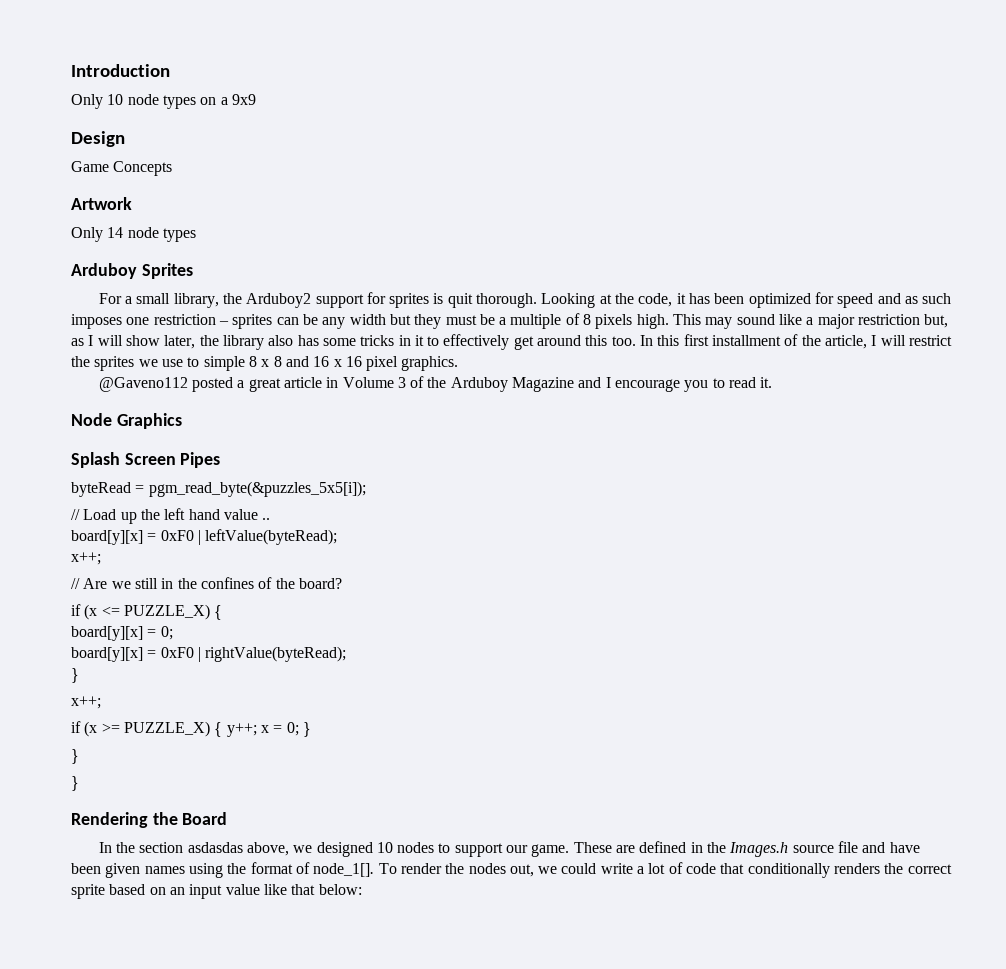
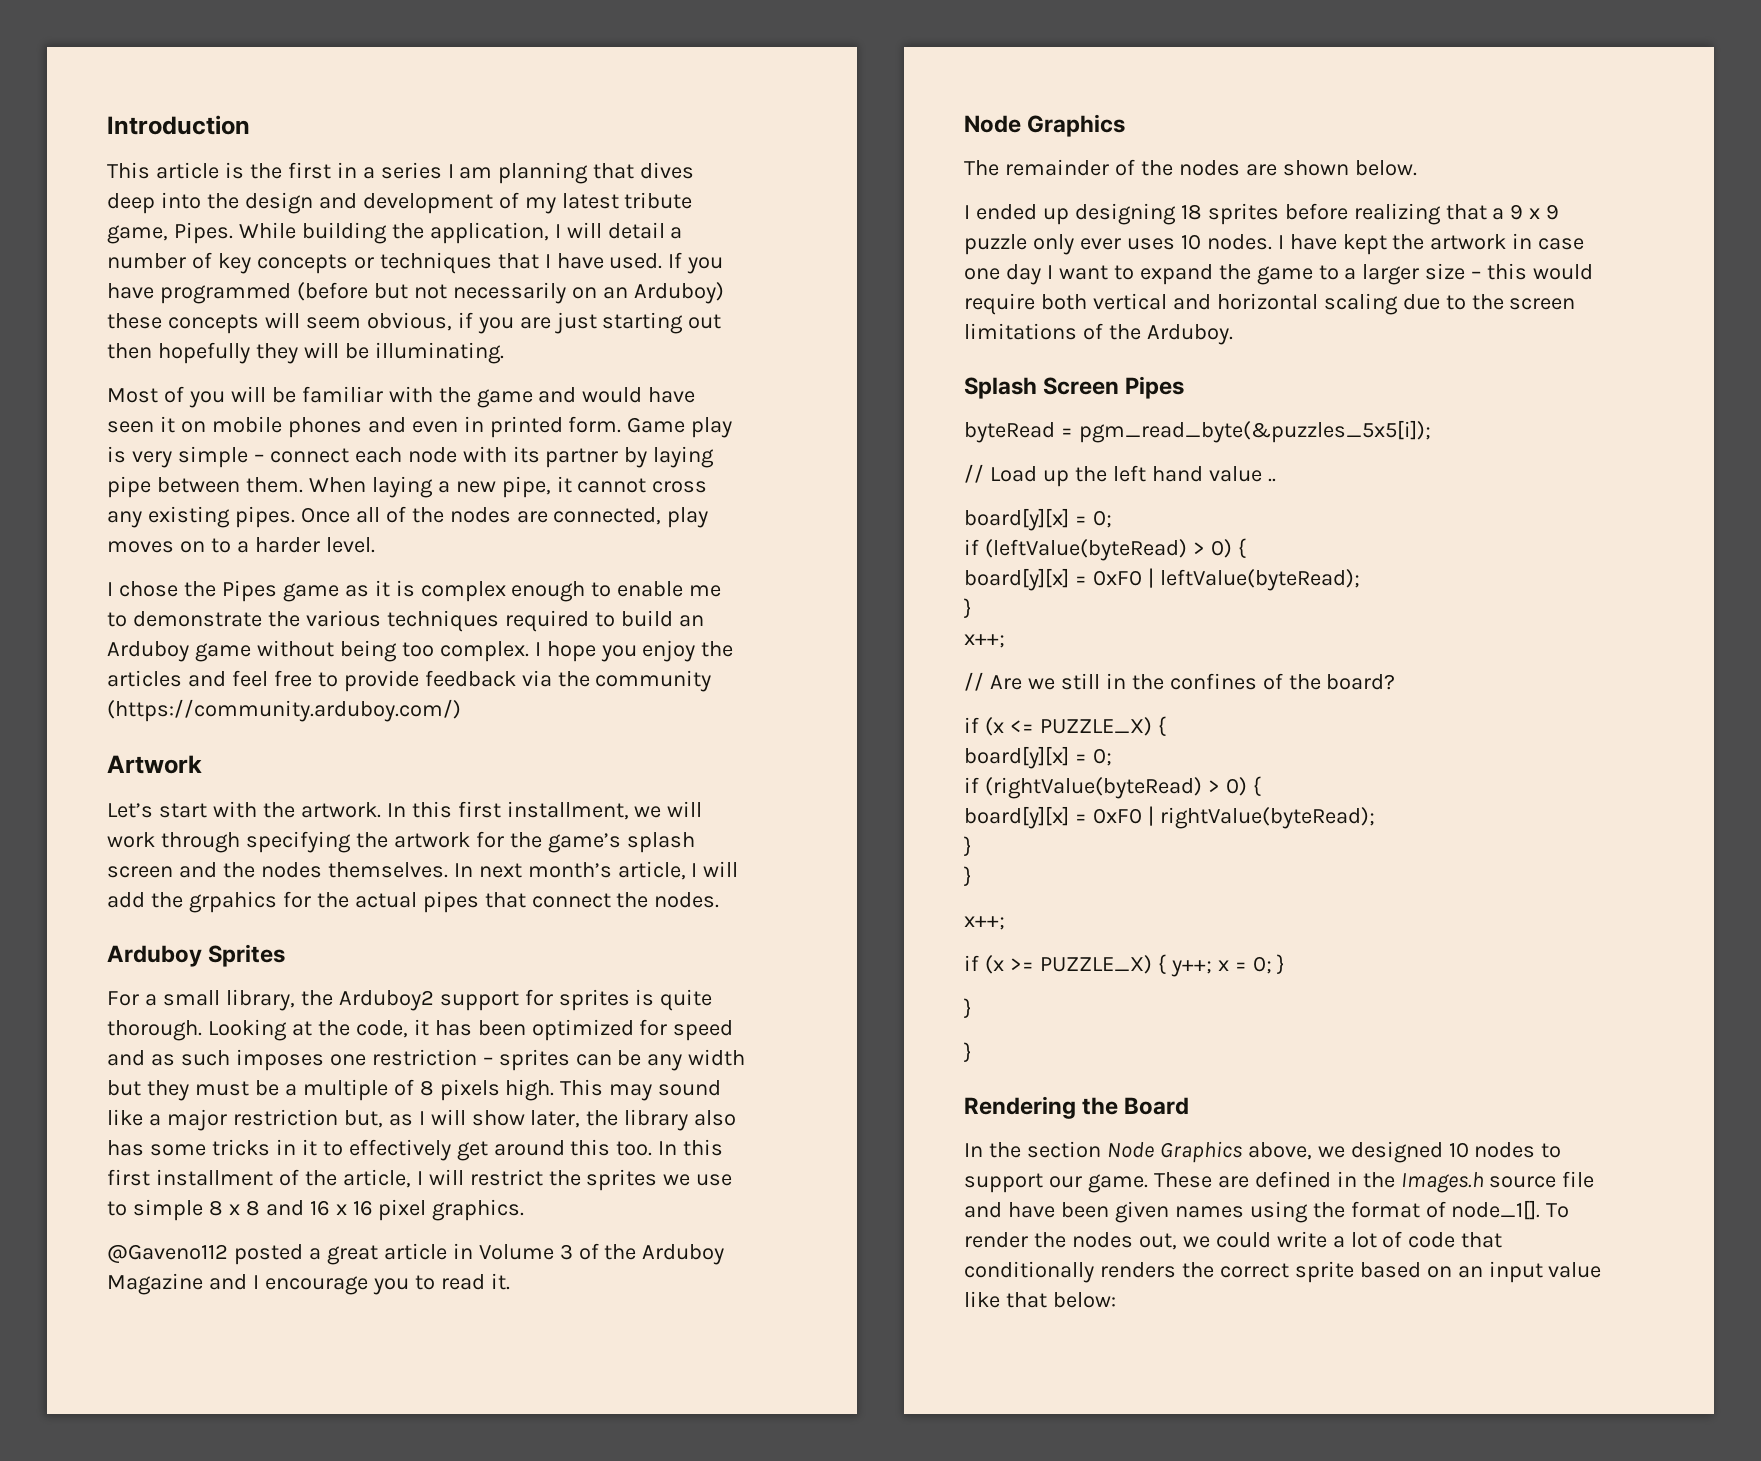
[71,94,256,109] [71,131,125,147] [71,161,173,176] [71,197,132,210] [71,227,196,242] Only 10 node types on a 9x9 // Design // Game Concepts // Artwork // Only 14 node types -> [107,162,695,184] [107,192,693,214] [107,222,683,244] [107,252,724,274] [107,282,724,304] [107,312,722,334] [107,342,504,364] [107,386,696,408] [107,416,733,438] [107,446,715,468] [107,476,708,498] [107,506,709,528] [107,537,375,553] [107,580,722,602] [107,610,704,632] [107,640,734,662] [107,670,712,692] [107,699,461,722] [107,755,202,774] [107,801,703,820] [107,831,695,853] [107,861,739,880] [107,891,720,913] This article is the first in a series I am planning that dives deep into the design and development of my latest tribute game, Pipes. While building the application, I will detail a number of key concepts or techniques that I have used. If you have programmed (before but not necessarily on an Arduboy) these concepts will seem obvious, if you are just starting out then hopefully they will be illuminating. // Most of you will be familiar with the game and would have seen it on mobile phones and even in printed form. Game play is very simple – connect each node with its partner by laying pipe between them. When laying a new pipe, it cannot cross any existing pipes. Once all of the nodes are connected, play moves on to a harder level. // I chose the Pipes game as it is complex enough to enable me to demonstrate the various techniques required to build an Arduboy game without being too complex. I hope you enjoy the articles and feel free to provide feedback via the community (https://community.arduboy.com/) // Artwork // Let’s start with the artwork. In this first installment, we will work through specifying the artwork for the game’s splash screen and the nodes themselves. In next month’s article, I will add the grpahics for the actual pipes that connect the nodes.
[447,293,473,308] quit -> [660,989,713,1011] quite
(182, 421) none -> [964,159,1417,176] [964,203,1560,225] [964,233,1585,255] [964,263,1594,285] [964,293,1576,315] [964,323,1233,345] // The remainder of the nodes are shown below. // I ended up designing 18 sprites before realizing that a 9 x 9 puzzle only ever uses 10 nodes. I have kept the artwork in case one day I want to expand the game to a larger size – this would require both vertical and horizontal scaling due to the screen limitations of the Arduboy.
(271, 519) none -> [964,508,1112,531] [964,538,1246,561] // board[y][x] = 0; // if (leftValue(byteRead) > 0) {
(338, 537) none -> [964,598,972,619] // }
(173, 633) none -> [964,776,1261,799] // if (rightValue(byteRead) > 0) {
(79, 675) none -> [964,866,972,887] // }
[187,842,243,853] asdasdas -> [1106,1141,1242,1163] Node Graphics

